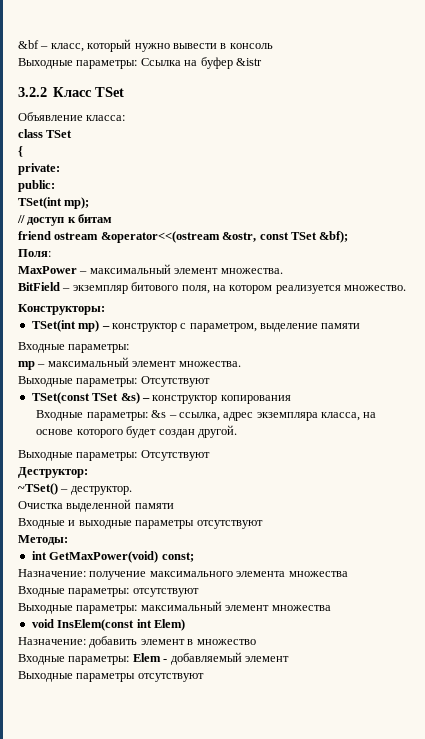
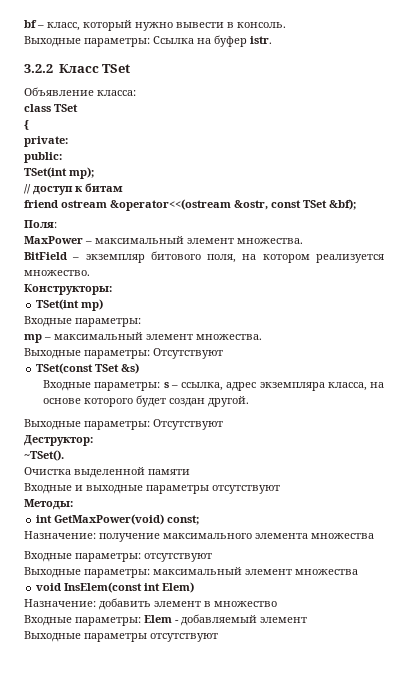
[18,40,39,49] &bf -> [24,20,37,28] bf
[229,43,273,49] консоль -> [237,22,286,28] консоль.
[235,58,262,66] &istr -> [250,36,272,44] istr.
[101,323,361,332] – конструктор с параметром, выделение памяти -> (104, 305) none
[141,395,291,404] [36,410,167,421] – конструктор копирования // Входные параметры: &s -> [43,380,169,391] // Входные параметры: s
[18,483,132,495] ~TSet() – деструктор. -> [24,450,64,461] ~TSet().

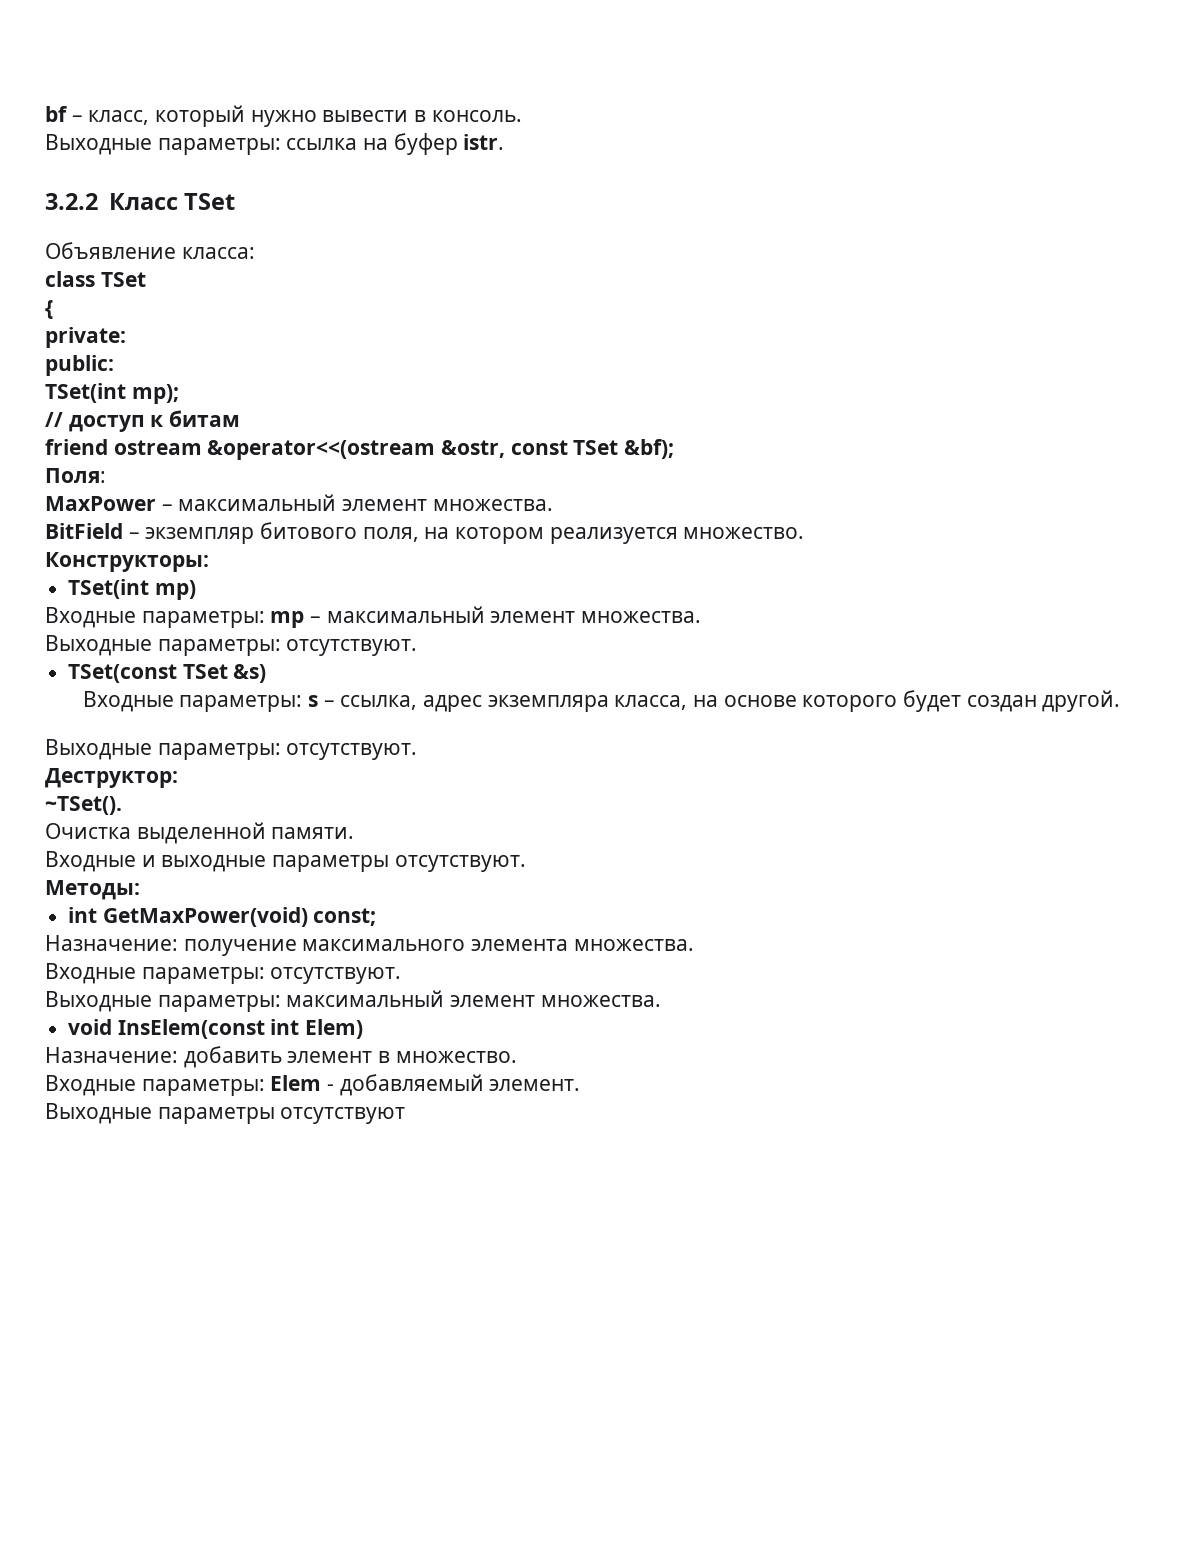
[153,36,194,44] Ссылка -> [286,138,358,150] ссылка
(141, 322) // -> (265, 619) none
[153,348,223,359] Отсутствуют -> [286,639,418,656] отсутствуют.
[153,419,223,430] Отсутствуют -> [286,743,418,760] отсутствуют.
[148,469,190,475] памяти -> [271,827,355,839] памяти.
[212,485,280,494] отсутствуют -> [394,855,526,872] отсутствуют.
[311,533,374,539] [24,551,212,562] множества // Входные параметры: отсутствуют -> [573,939,694,951] [45,963,402,984] множества. // Входные параметры: отсутствуют.
[295,569,358,575] множества -> [540,995,661,1007] множества.
[214,601,277,607] множество -> [395,1051,517,1063] множество.
[260,617,307,623] элемент -> [489,1079,581,1091] элемент.

